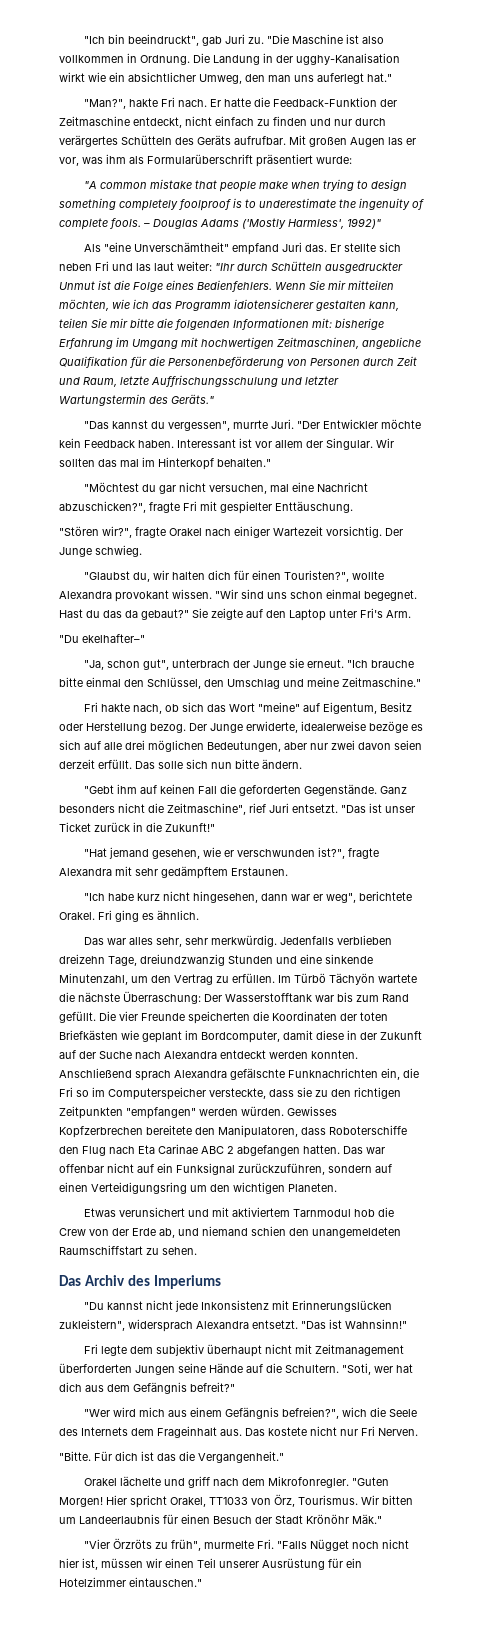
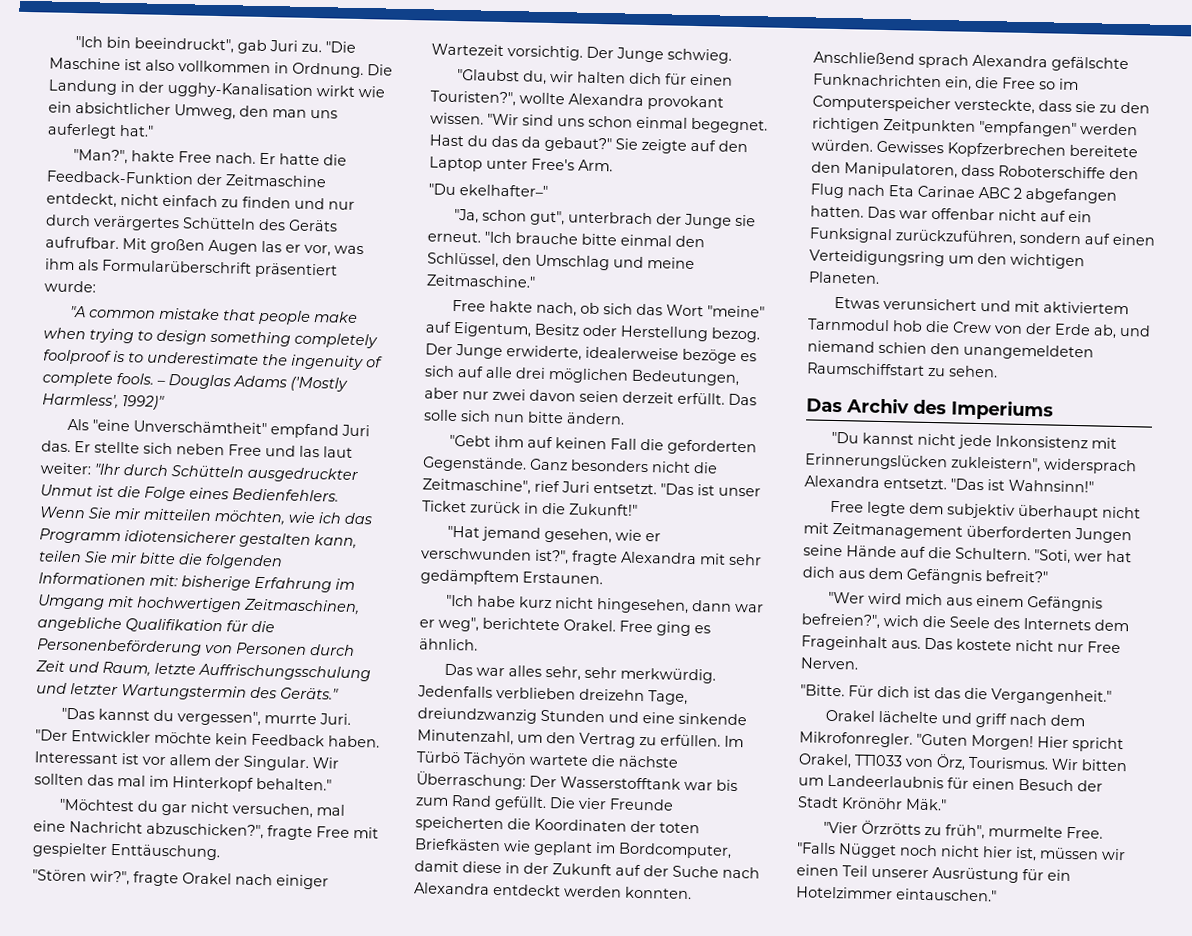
[161,97,176,107] Fri -> [177,151,212,163] Free
[95,261,109,271] Fri -> [228,444,262,456] Free
[183,501,197,511] Fri -> [316,826,350,838] Free
[360,608,383,618] Fri's -> [531,158,575,171] Free's
[84,702,99,712] Fri -> [451,299,486,312] Free
[98,910,112,920] Fri -> [619,620,653,633] Free
[59,1087,73,1097] Fri -> [1002,77,1036,90] Free
[84,1344,99,1354] Fri -> [829,500,864,513] Free
[361,1426,375,1436] Fri -> [1087,641,1121,654] Free
[113,1538,153,1549] Örzröts -> [860,819,921,835] Örzrötts
[257,1539,275,1549] Fri. -> [1065,826,1103,839] Free.

